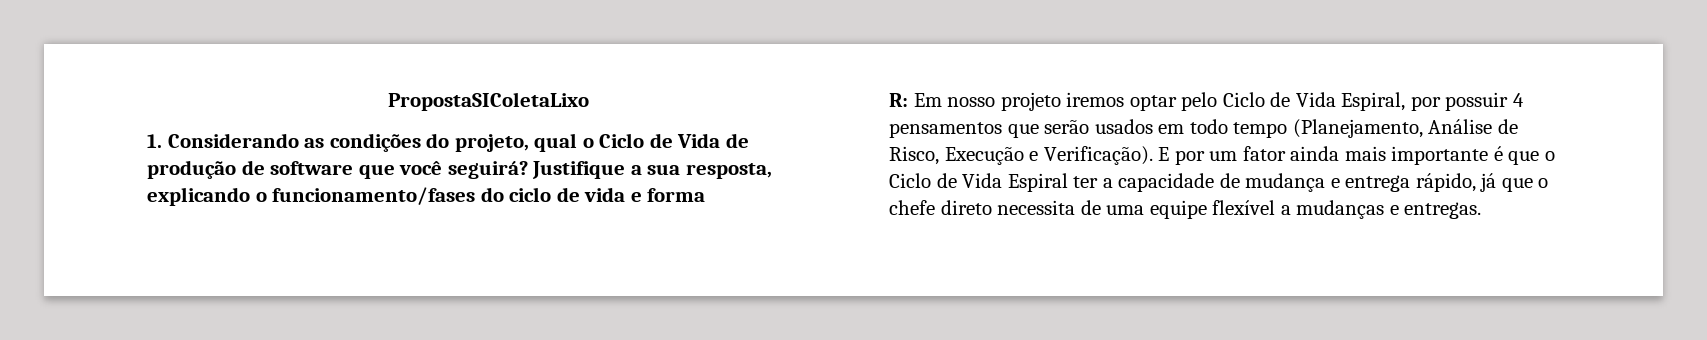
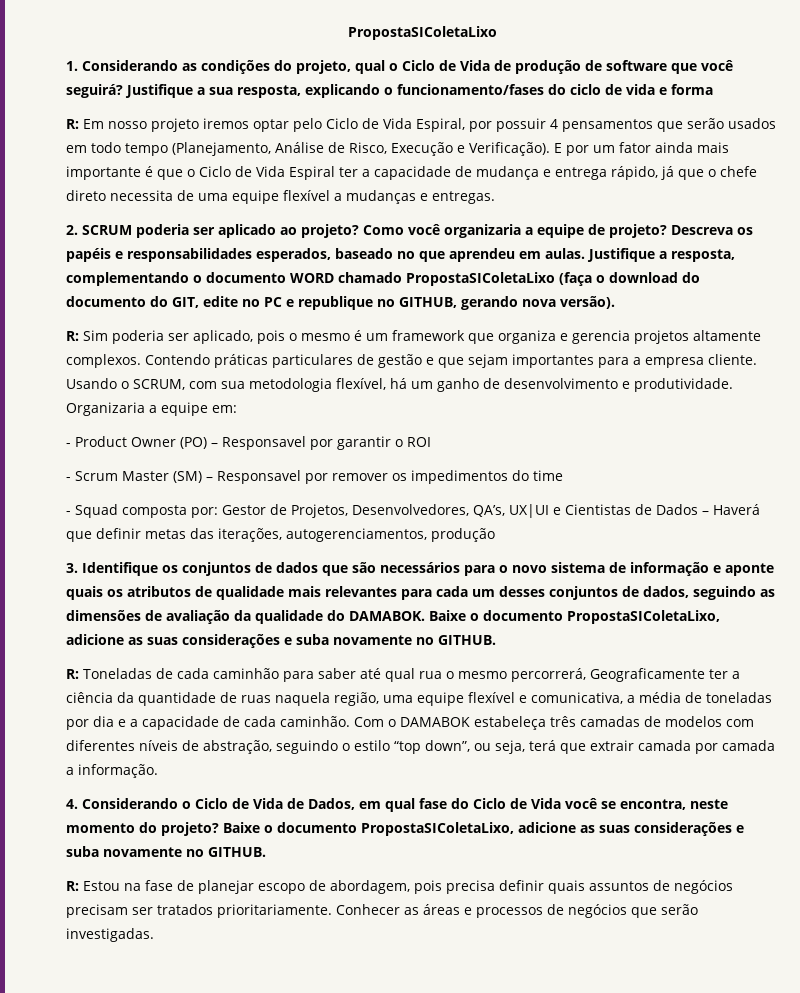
(1482, 210) none -> [66,224,753,238] [66,248,735,262] [66,272,700,286] [66,296,615,310] [66,330,761,344] [66,354,757,368] [66,378,733,392] [66,402,237,416] [66,436,431,450] [66,470,563,484] [66,504,760,518] [66,528,495,542] [66,562,774,576] [66,586,775,600] [66,610,720,624] [66,634,496,648] [66,668,740,682] [66,692,772,706] [66,716,754,730] [66,740,775,754] [66,764,158,778] [66,798,728,812] [66,822,744,836] [66,846,266,857] [66,880,733,894] [66,904,698,918] [66,928,154,942] // 2. SCRUM poderia ser aplicado ao projeto? Como você organizaria a equipe de projeto? Descreva os papéis e responsabilidades esperados, baseado no que aprendeu em aulas. Justifique a resposta, complementando o documento WORD chamado PropostaSIColetaLixo (faça o download do documento do GIT, edite no PC e republique no GITHUB, gerando nova versão). // R: Sim poderia ser aplicado, pois o mesmo é um framework que organiza e gerencia projetos altamente complexos. Contendo práticas particulares de gestão e que sejam importantes para a empresa cliente. Usando o SCRUM, com sua metodologia flexível, há um ganho de desenvolvimento e produtividade. Organizaria a equipe em: // - Product Owner (PO) – Responsavel por garantir o ROI // - Scrum Master (SM) – Responsavel por remover os impedimentos do time // - Squad composta por: Gestor de Projetos, Desenvolvedores, QA’s, UX|UI e Cientistas de Dados – Haverá que definir metas das iterações, autogerenciamentos, produção // 3. Identifique os conjuntos de dados que são necessários para o novo sistema de informação e aponte quais os atributos de qualidade mais relevantes para cada um desses conjuntos de dados, seguindo as dimensões de avaliação da qualidade do DAMABOK. Baixe o documento PropostaSIColetaLixo, adicione as suas considerações e suba novamente no GITHUB. // R: Toneladas de cada caminhão para saber até qual rua o mesmo percorrerá, Geograficamente ter a ciência da quantidade de ruas naquela região, uma equipe flexível e comunicativa, a média de toneladas por dia e a capacidade de cada caminhão. Com o DAMABOK estabeleça três camadas de modelos com diferentes níveis de abstração, seguindo o estilo “top down”, ou seja, terá que extrair camada por camada a informação. // 4. Considerando o Ciclo de Vida de Dados, em qual fase do Ciclo de Vida você se encontra, neste momento do projeto? Baixe o documento PropostaSIColetaLixo, adicione as suas considerações e suba novamente no GITHUB. // R: Estou na fase de planejar escopo de abordagem, pois precisa definir quais assuntos de negócios precisam ser tratados prioritariamente. Conhecer as áreas e processos de negócios que serão investigadas.

